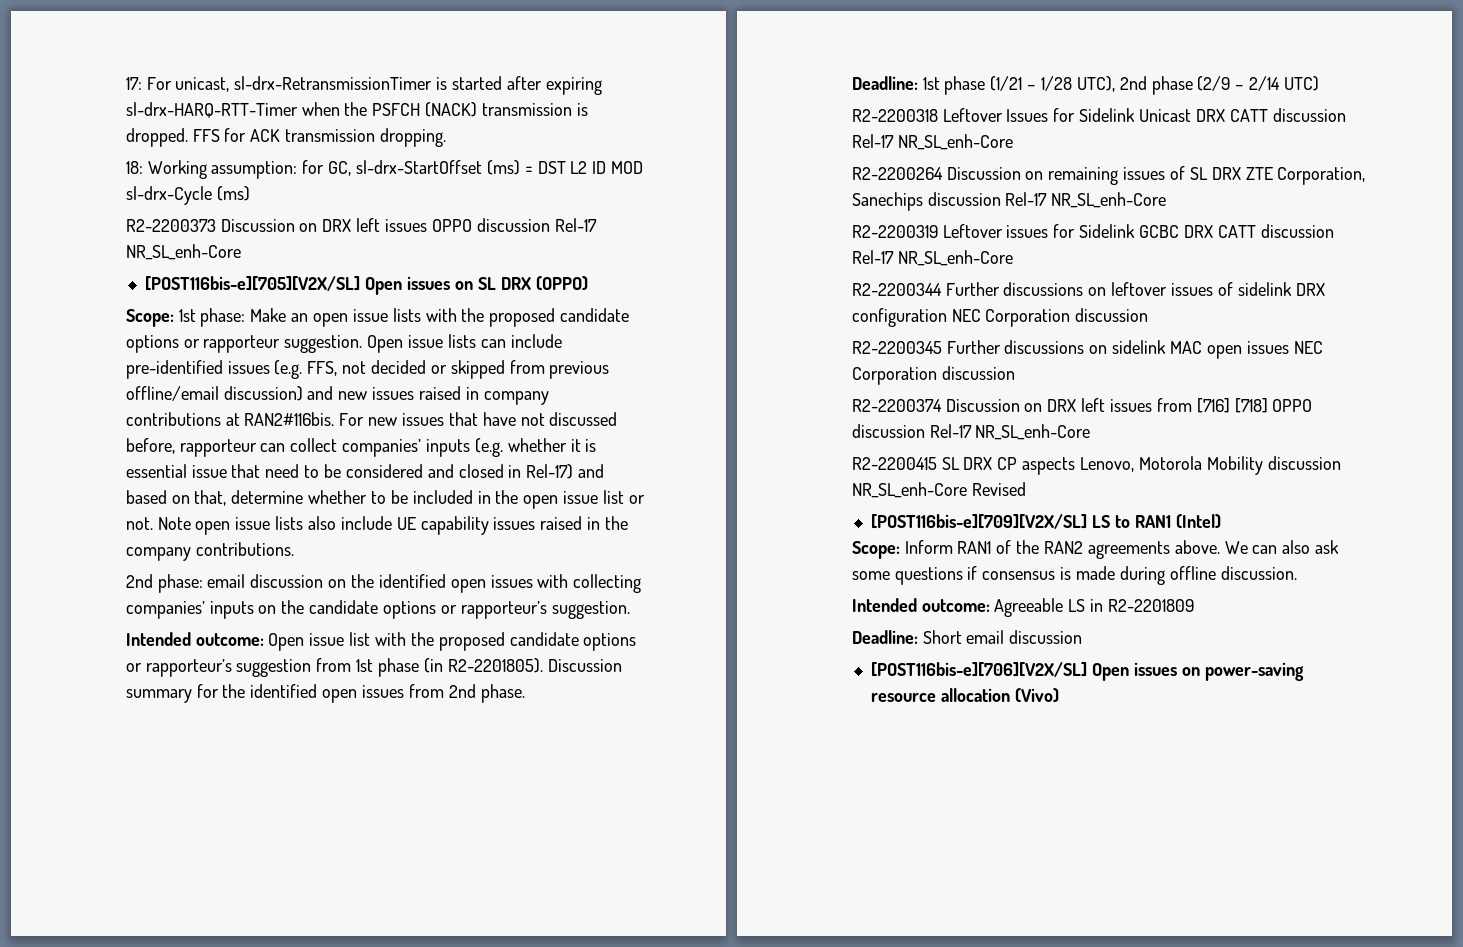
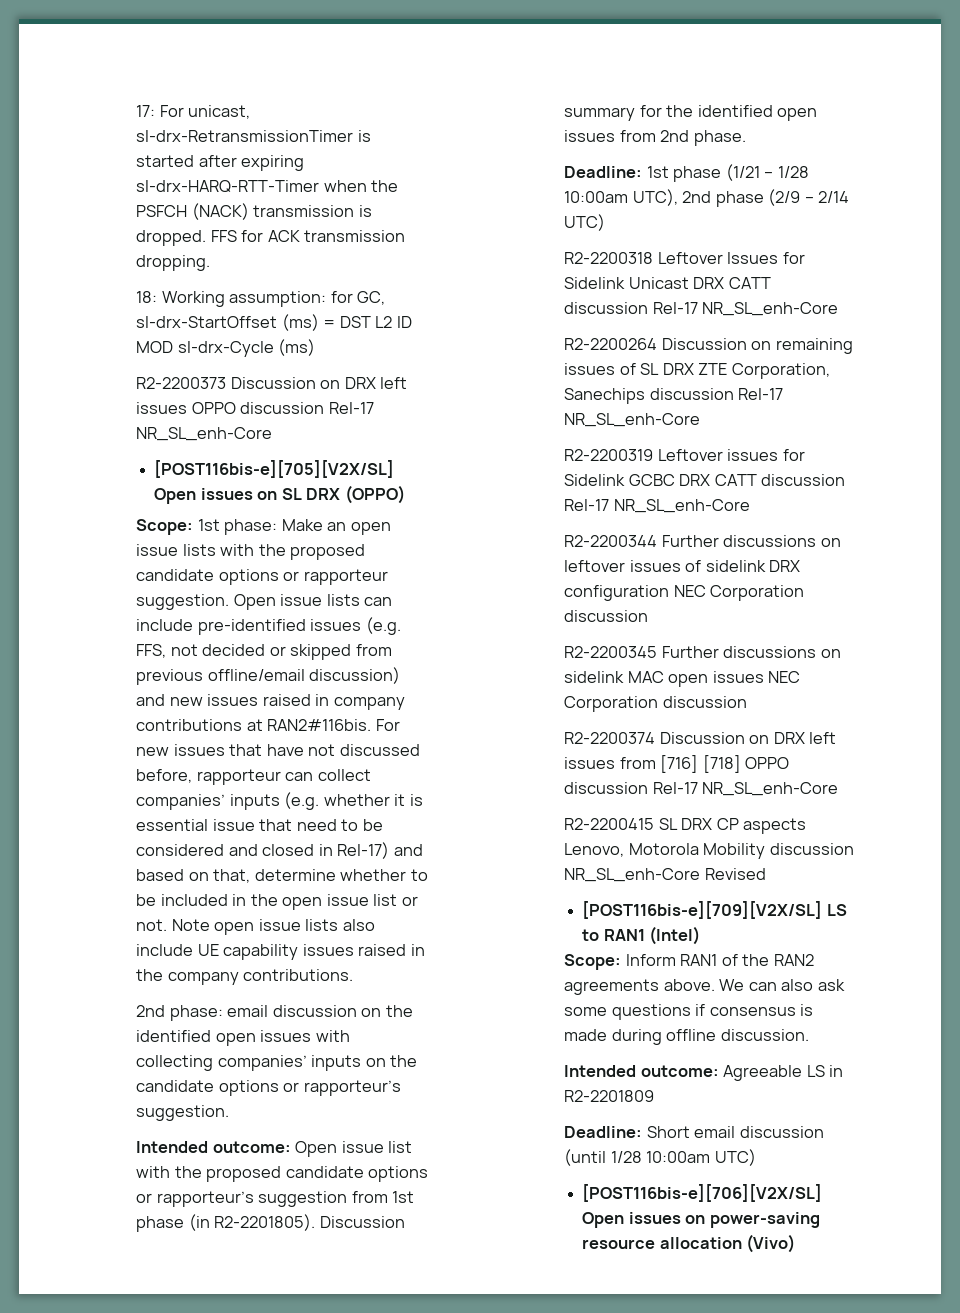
(1072, 83) none -> [564,191,629,203] 10:00am
(1083, 637) none -> [564,1149,756,1166] (until 1/28 10:00am UTC)

